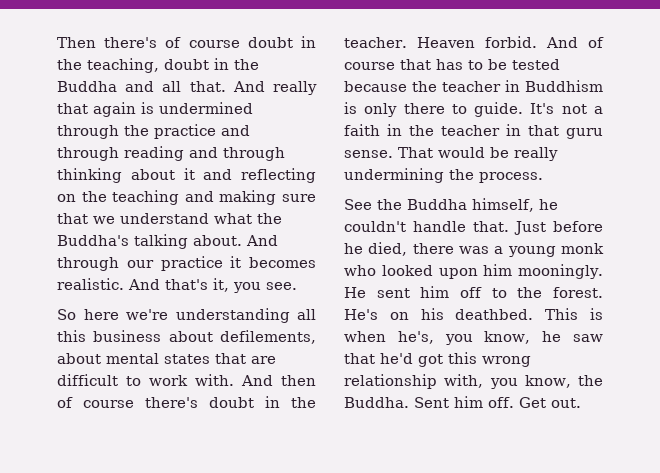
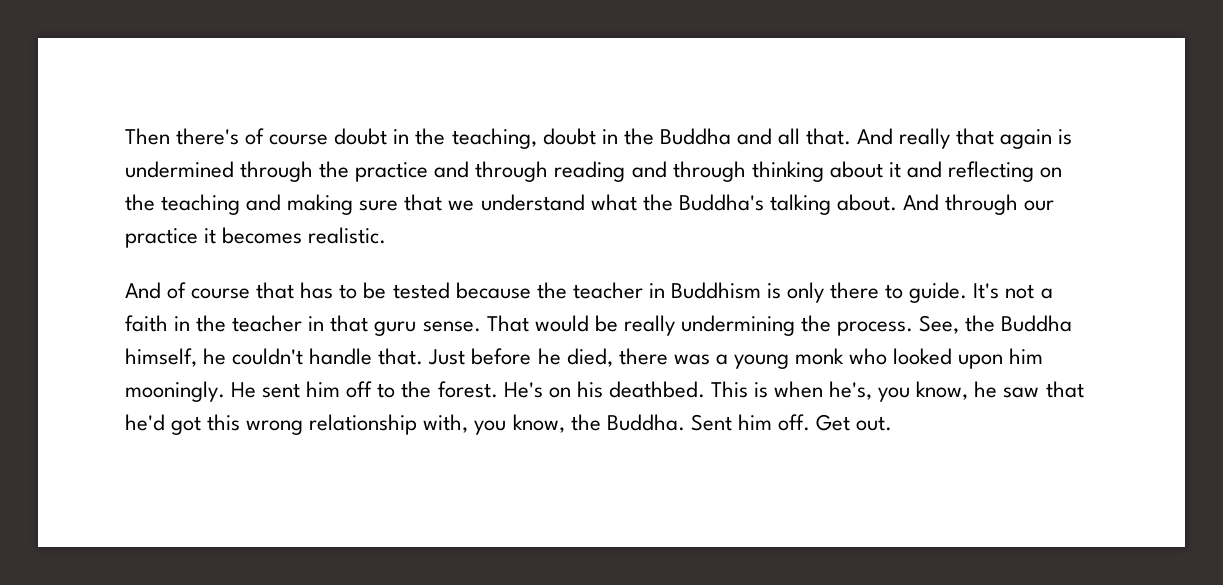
[128,278,297,293] [57,308,316,323] [57,330,316,344] [57,353,276,364] [57,374,316,386] [57,396,316,408] [344,36,537,48] And that's it, you see. // So here we're understanding all this business about defilements, about mental states that are difficult to work with. And then of course there's doubt in the teacher. Heaven forbid. -> (387, 235) //
[344,199,372,210] // See -> [919,315,960,334] See,

